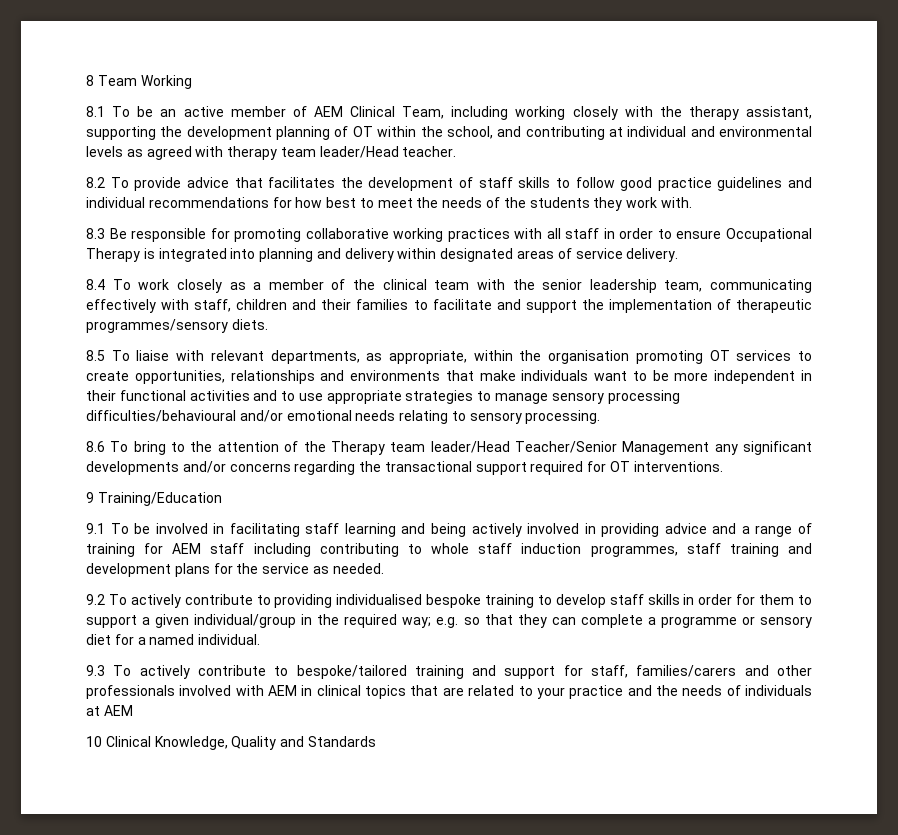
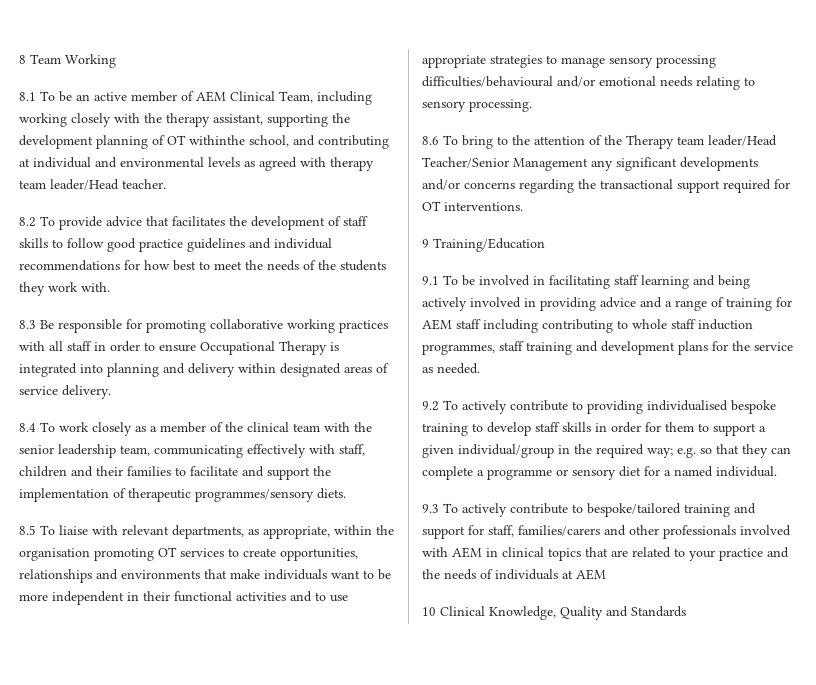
[377,126,443,137] within the -> [189,135,245,145] withinthe

